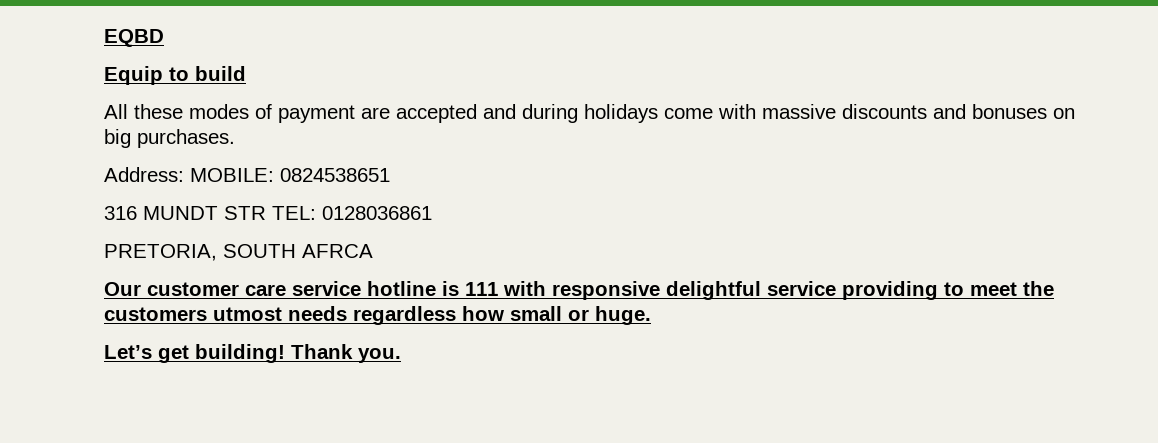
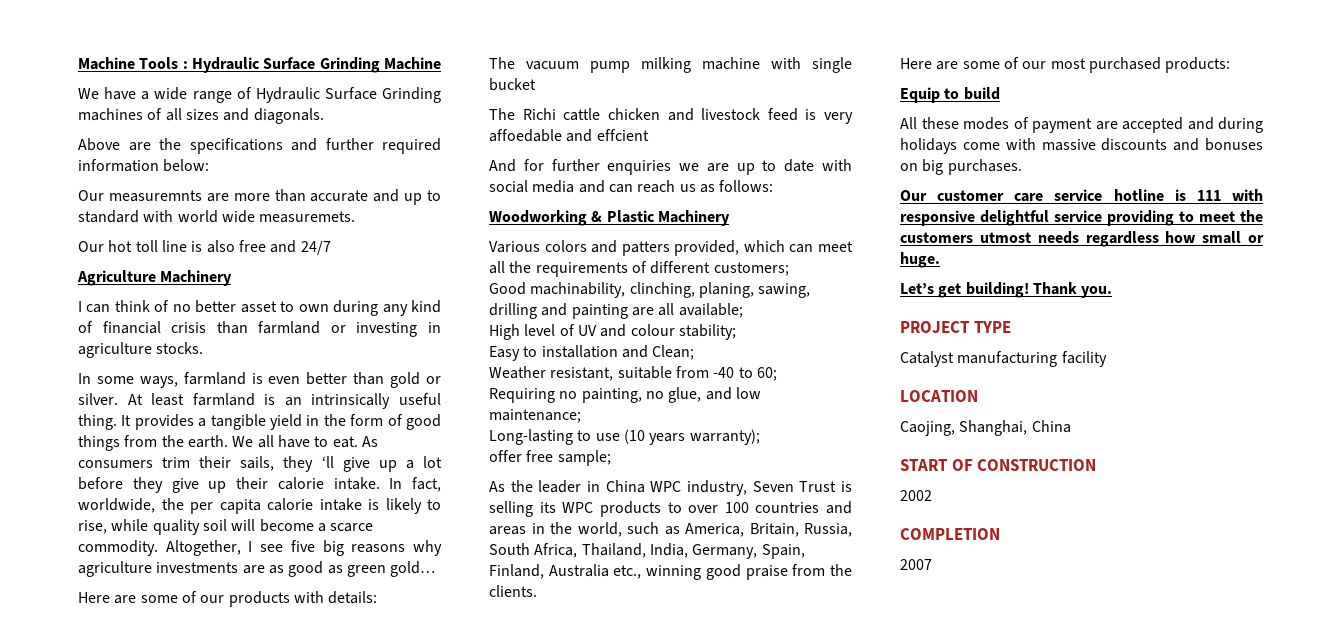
[104,29,164,47] EQBD -> [78,57,441,73] [78,87,441,103] [78,108,324,124] [78,138,441,154] [78,159,210,172] [78,189,441,205] [78,210,356,223] [78,240,331,255] [77,270,233,286] [78,300,441,316] [78,321,441,337] [78,342,204,358] [78,372,442,388] [78,393,441,409] [78,414,441,430] [78,435,378,451] [78,456,442,472] [78,477,441,493] [78,498,441,514] [78,519,374,535] [78,540,443,556] [78,561,436,577] [78,591,378,607] [489,57,852,73] [489,78,536,91] [489,108,853,124] [489,129,649,142] [489,159,852,175] [489,180,774,193] [489,210,730,226] [489,240,853,256] [489,261,789,277] [489,282,811,298] [489,303,743,319] [489,324,736,340] [489,345,695,361] [489,366,777,381] [489,387,761,403] [489,409,581,423] [489,429,760,445] [489,450,611,466] [489,480,852,496] [489,501,852,517] [489,522,852,537] [489,543,805,559] [489,564,852,580] [489,585,537,597] [900,57,1231,73] Machine Tools : Hydraulic Surface Grinding Machine // We have a wide range of Hydraulic Surface Grinding machines of all sizes and diagonals. // Above are the specifications and further required information below: // Our measuremnts are more than accurate and up to standard with world wide measuremets. // Our hot toll line is also free and 24/7 // Agriculture Machinery // I can think of no better asset to own during any kind of financial crisis than farmland or investing in agriculture stocks. // In some ways, farmland is even better than gold or silver. At least farmland is an intrinsically useful thing. It provides a tangible yield in the form of good things from the earth. We all have to eat. As consumers trim their sails, they ‘ll give up a lot before they give up their calorie intake. In fact, worldwide, the per capita calorie intake is likely to rise, while quality soil will become a scarce commodity. Altogether, I see five big reasons why agriculture investments are as good as green gold… // Here are some of our products with details: // The vacuum pump milking machine with single bucket // The Richi cattle chicken and livestock feed is very affoedable and effcient // And for further enquiries we are up to date with social media and can reach us as follows: // Woodworking & Plastic Machinery // Various colors and patters provided, which can meet all the requirements of different customers; // Good machinability, clinching, planing, sawing, drilling and painting are all available; // High level of UV and colour stability; // Easy to installation and Clean; // Weather resistant, suitable from -40 to 60; // Requiring no painting, no glue, and low maintenance; // Long-lasting to use (10 years warranty); // offer free sample; // As the leader in China WPC industry, Seven Trust is selling its WPC products to over 100 countries and areas in the world, such as America, Britain, Russia, South Africa, Thailand, India, Germany, Spain, Finland, Australia etc., winning good praise from the clients. // Here are some of our most purchased products:
[104,167,390,182] [104,206,432,220] [104,244,373,261] // Address: MOBILE: 0824538651 // 316 MUNDT STR TEL: 0128036861 // PRETORIA, SOUTH AFRCA -> (1022, 167) none
(401, 355) none -> [900,321,1011,333] [900,351,1107,367] [900,390,978,402] [900,420,1071,436] [900,459,1097,471] [900,490,932,501] [900,528,1000,540] [900,559,932,570] // PROJECT TYPE // Catalyst manufacturing facility // LOCATION // Caojing, Shanghai, China // START OF CONSTRUCTION // 2002 // COMPLETION // 2007

